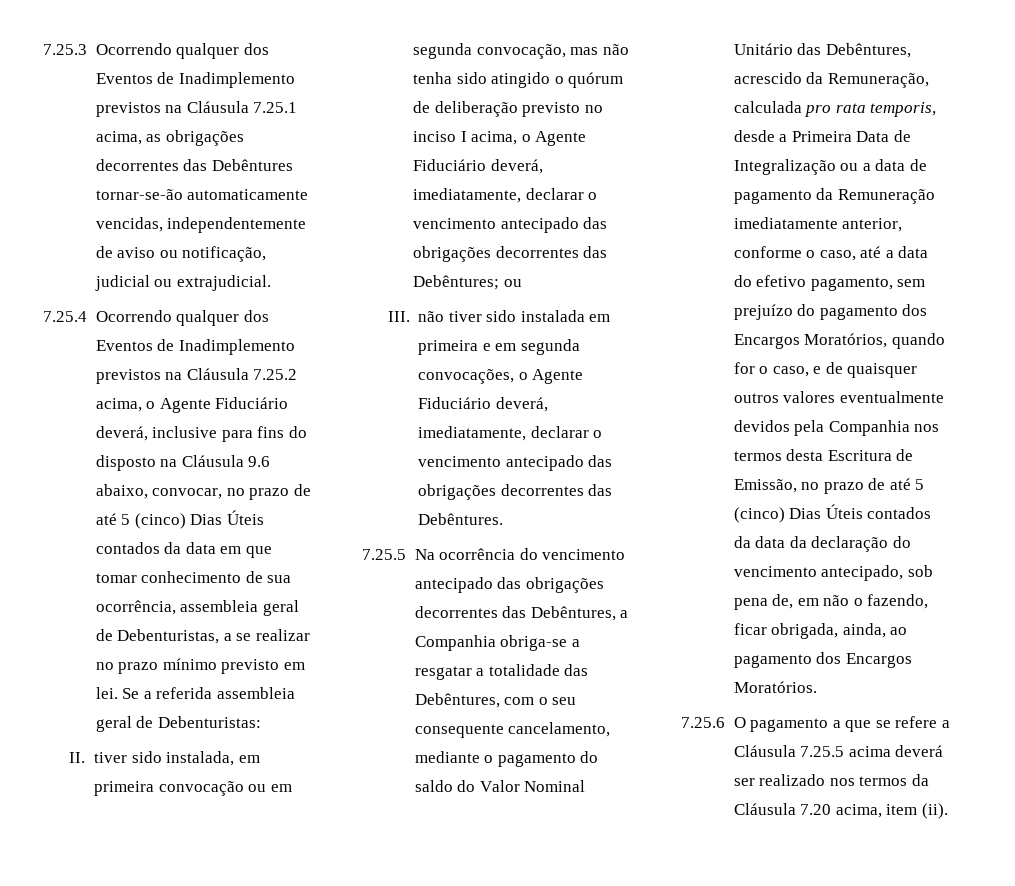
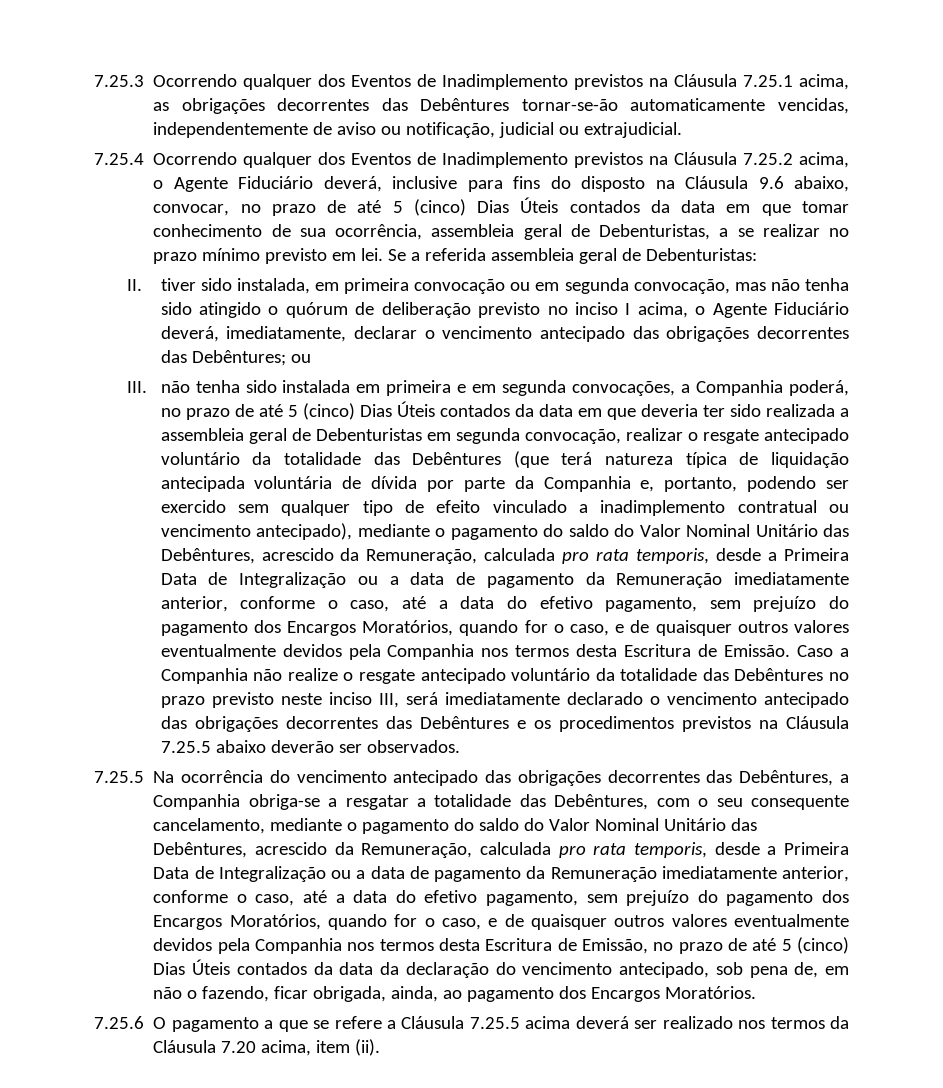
[448,311,482,322] tiver -> [195,380,240,393] tenha
[518,369,584,384] [418,397,548,412] [418,426,603,441] [418,455,613,471] [418,484,613,500] [418,513,504,525] o Agente Fiduciário deverá, imediatamente, declarar o vencimento antecipado das obrigações decorrentes das Debêntures. -> [681,380,849,396] [160,401,849,420] [160,428,849,444] [160,451,849,468] [160,476,849,492] [160,500,849,516] [160,523,849,540] [160,548,849,564] [160,572,849,588] [160,596,849,612] [160,620,849,636] [160,644,849,660] [160,668,849,684] [160,692,849,708] [160,716,849,732] [160,740,460,753] a Companhia poderá, no prazo de até 5 (cinco) Dias Úteis contados da data em que deveria ter sido realizada a assembleia geral de Debenturistas em segunda convocação, realizar o resgate antecipado voluntário da totalidade das Debêntures (que terá natureza típica de liquidação antecipada voluntária de dívida por parte da Companhia e, portanto, podendo ser exercido sem qualquer tipo de efeito vinculado a inadimplemento contratual ou vencimento antecipado), mediante o pagamento do saldo do Valor Nominal Unitário das Debêntures, acrescido da Remuneração, calculada pro rata temporis, desde a Primeira Data de Integralização ou a data de pagamento da Remuneração imediatamente anterior, conforme o caso, até a data do efetivo pagamento, sem prejuízo do pagamento dos Encargos Moratórios, quando for o caso, e de quaisquer outros valores eventualmente devidos pela Companhia nos termos desta Escritura de Emissão. Caso a Companhia não realize o resgate antecipado voluntário da totalidade das Debêntures no prazo previsto neste inciso III, será imediatamente declarado o vencimento antecipado das obrigações decorrentes das Debêntures e os procedimentos previstos na Cláusula 7.25.5 abaixo deverão ser observados.

